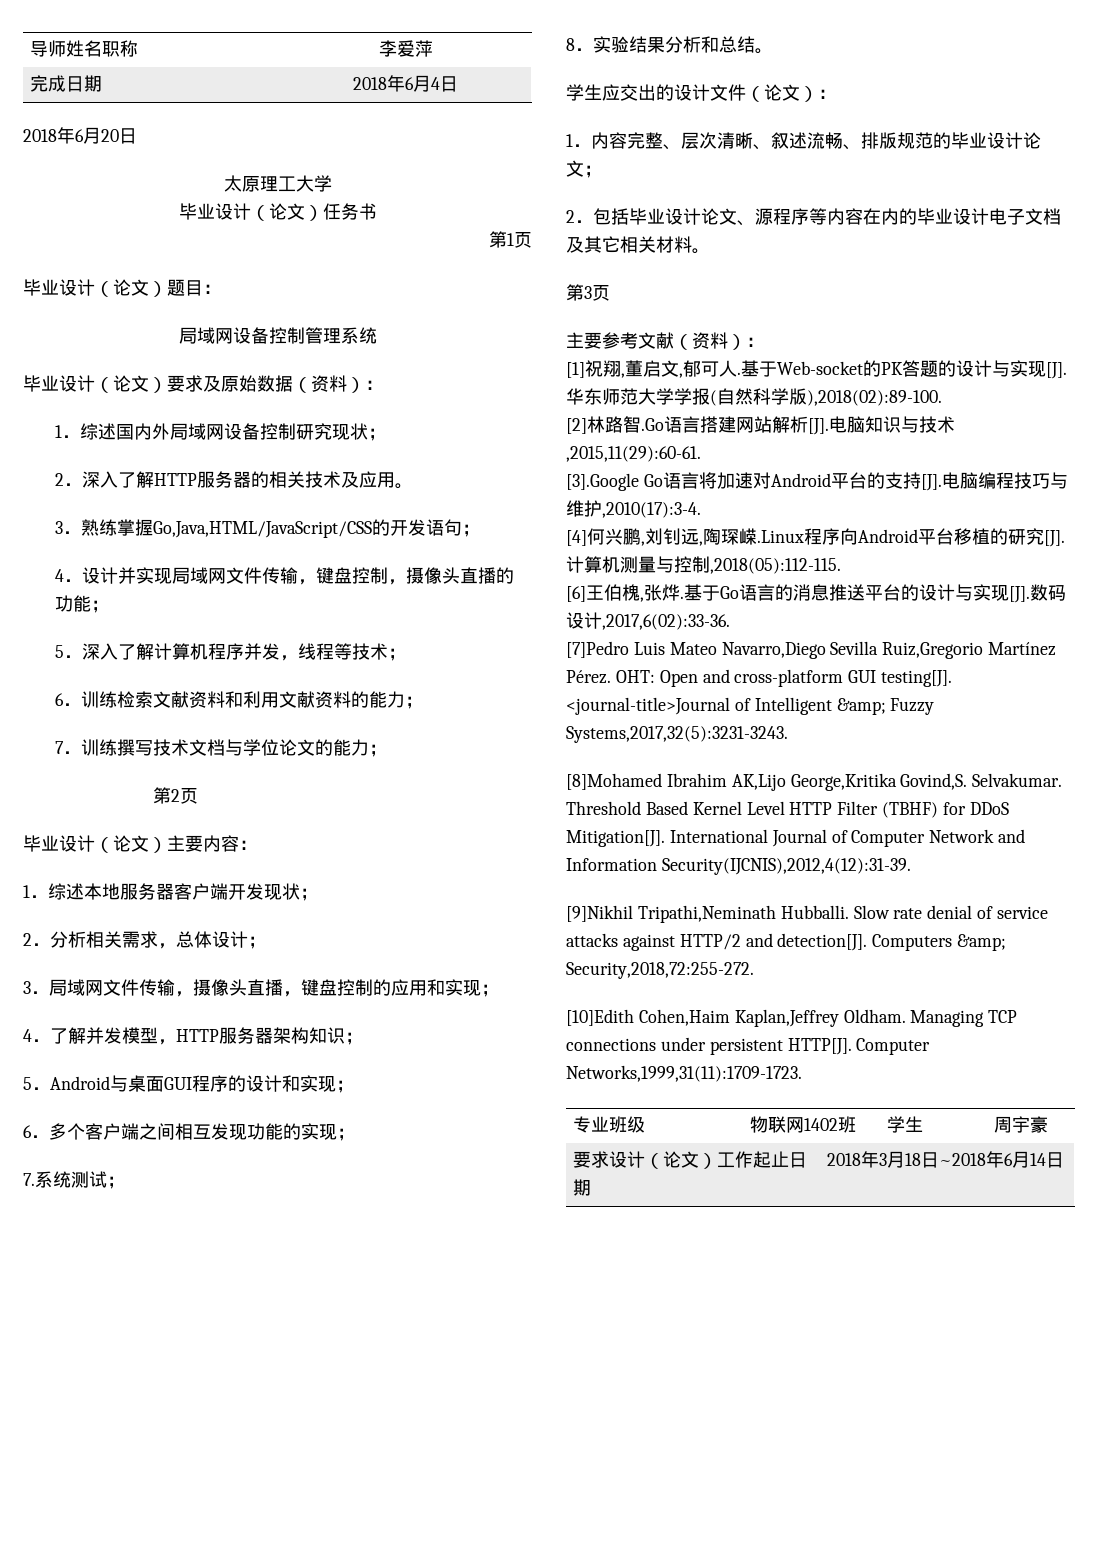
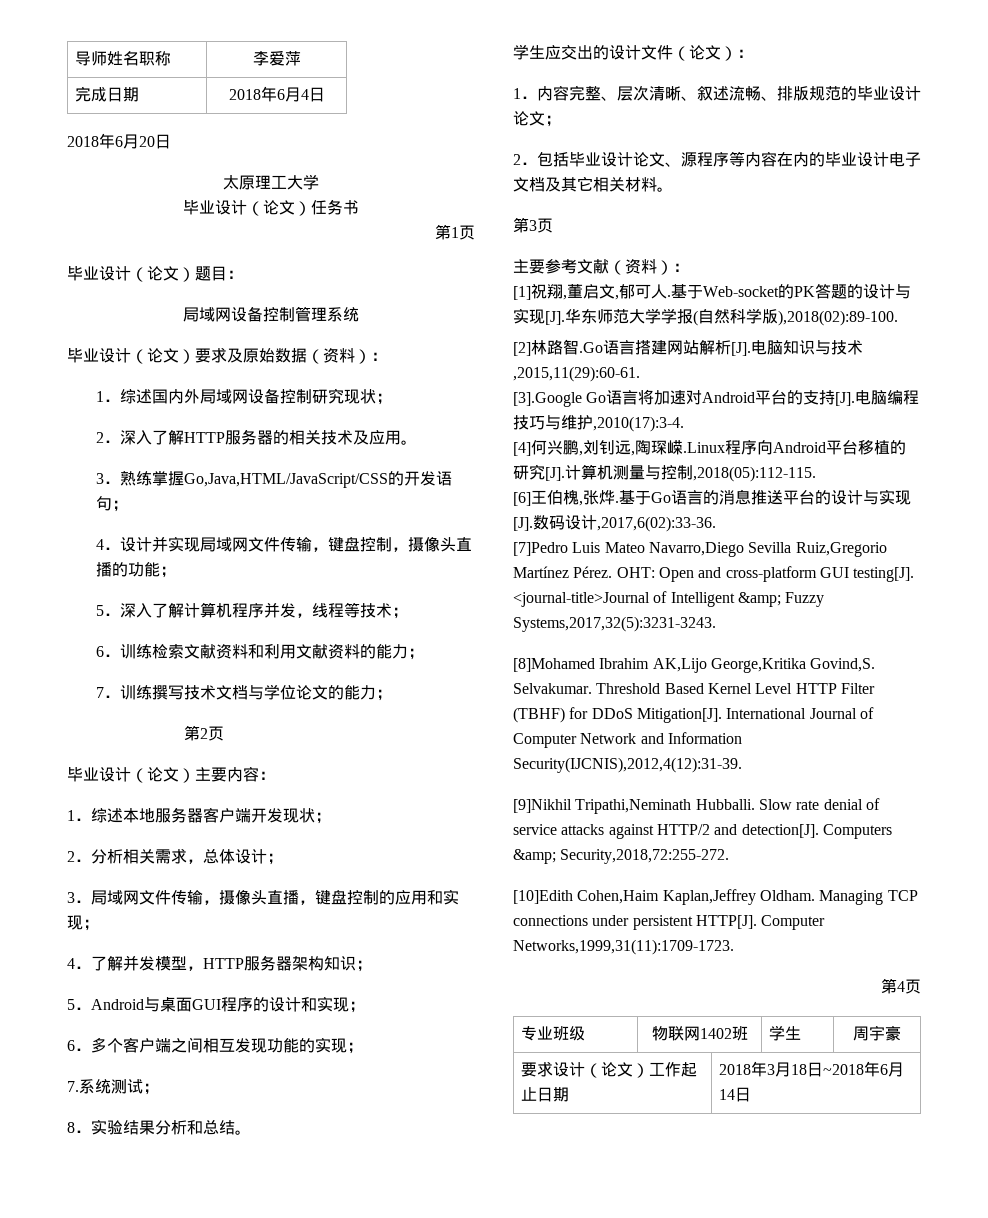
(802, 1073) none -> [881,978,921,994] // 第4页

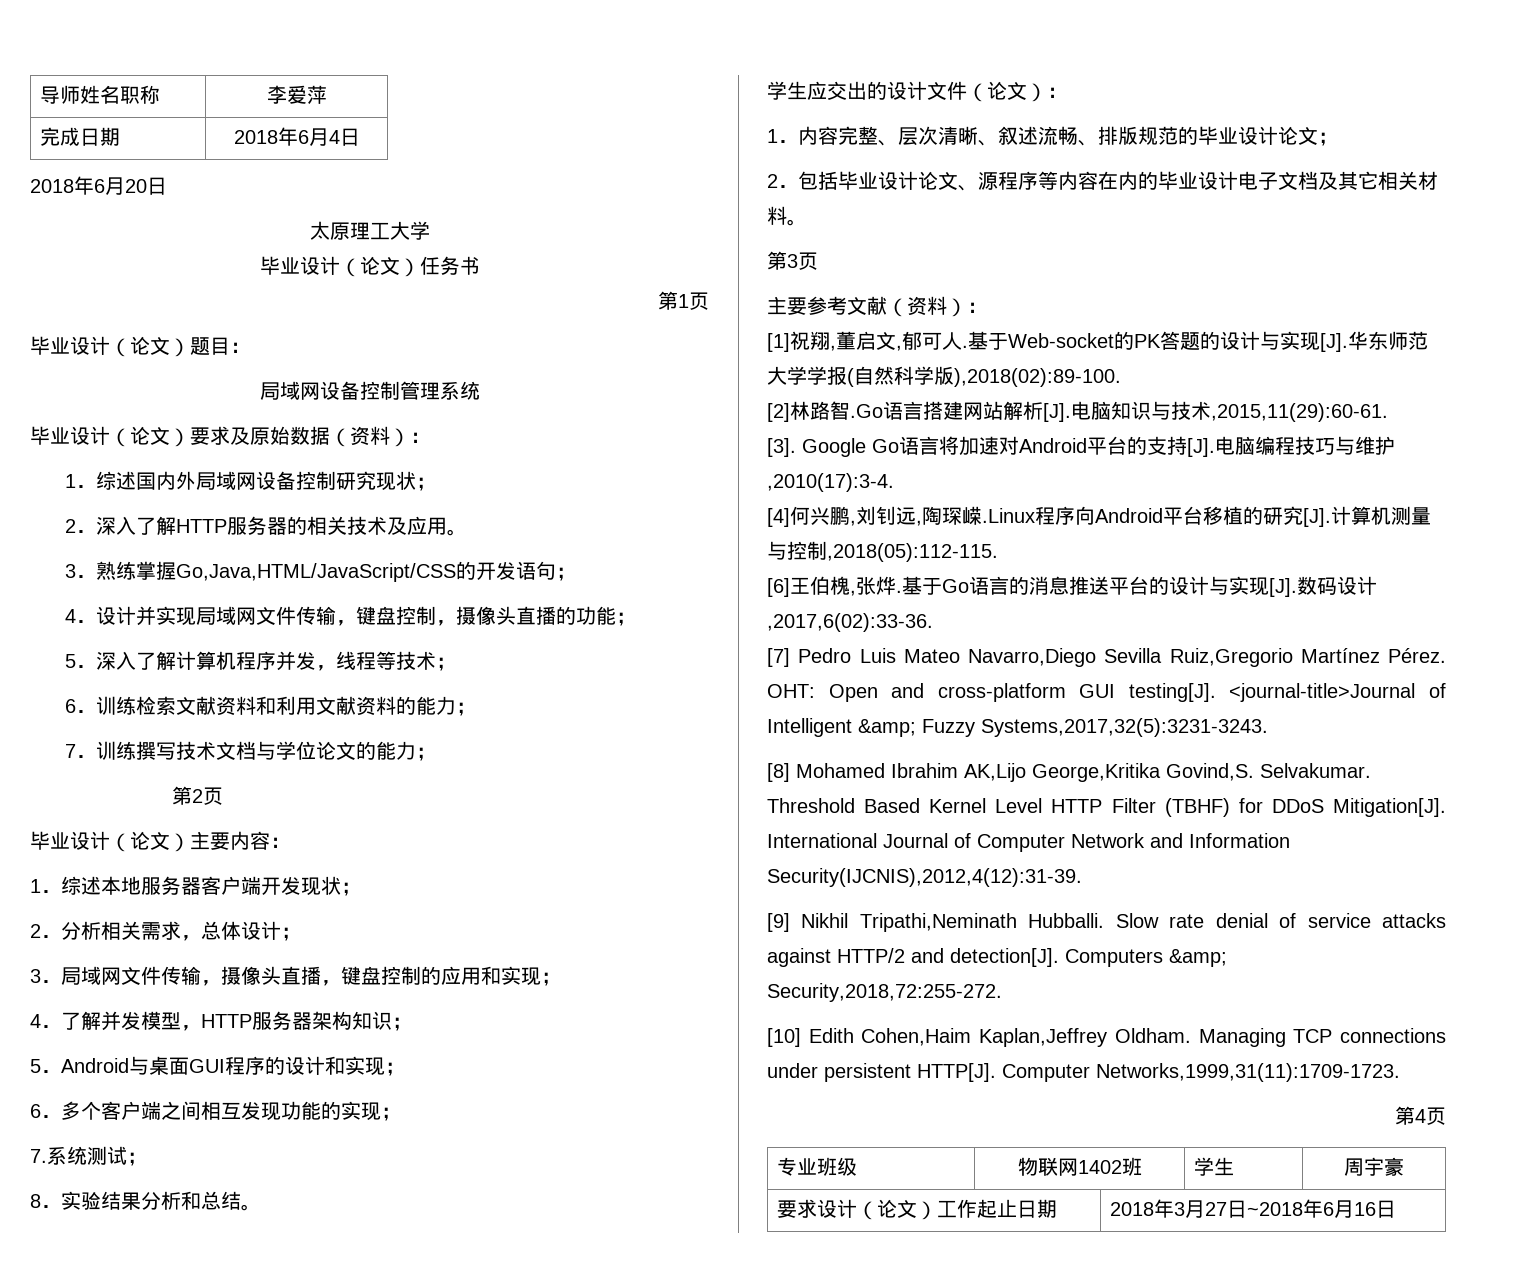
[513,392,582,407] [3].Google -> [767,438,866,457] [3]. Google
[513,542,568,556] [7]Pedro -> [767,648,852,667] [7] Pedro
[513,658,595,672] [8]Mohamed -> [767,763,885,782] [8] Mohamed
[513,799,572,813] [9]Nikhil -> [767,913,849,932] [9] Nikhil
[513,890,573,904] [10]Edith -> [767,1028,854,1047] [10] Edith
[790,1064,807,1075] 18 -> [1204,1202,1227,1216] 27
[718,1089,735,1100] 14 -> [1353,1202,1376,1216] 16

